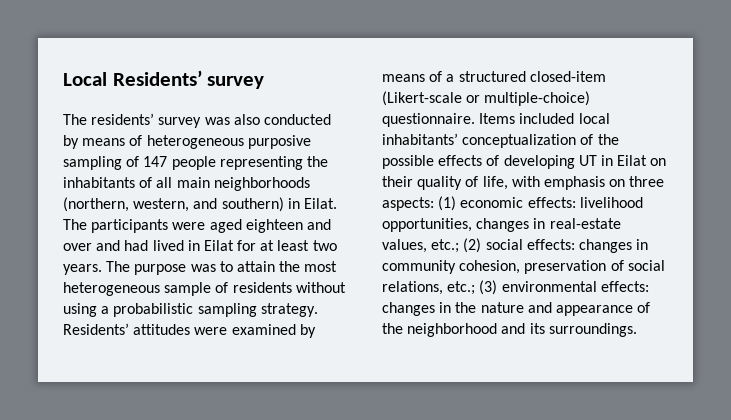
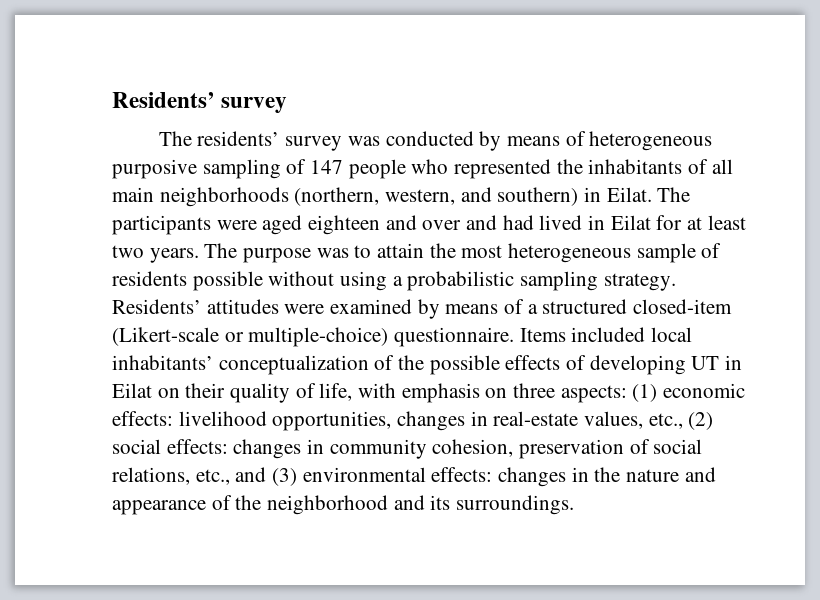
[63,72,107,86] Local -> (112, 100) none
[233,114,260,125] also -> (380, 141) none
[219,156,303,170] representing -> [411,159,552,179] who represented
(292, 287) none -> [192,271,263,291] possible
[431,239,460,253] etc.; -> [648,413,683,429] etc.,
[447,281,476,295] etc.; -> [195,467,267,485] etc., and

